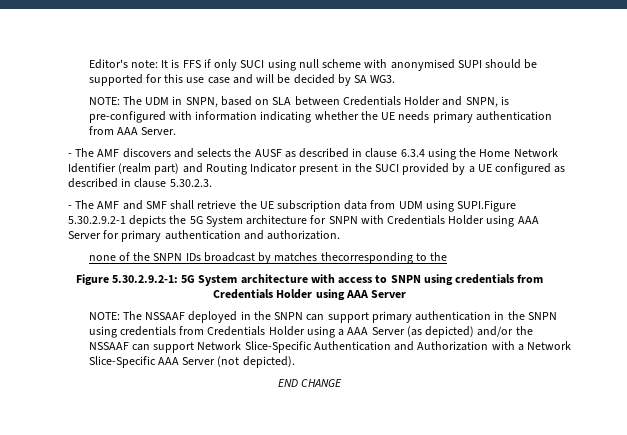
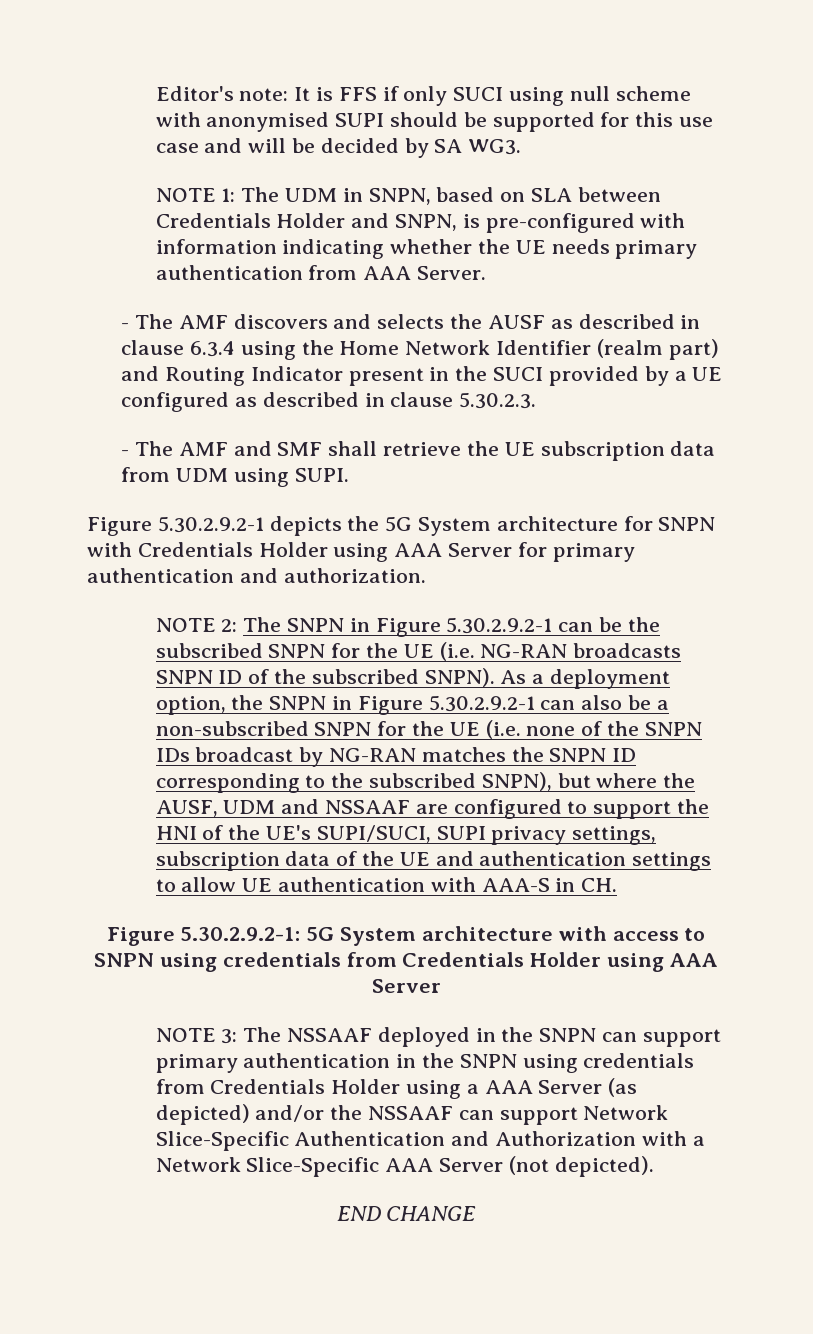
[88,97,120,105] NOTE: -> [155,188,236,202] NOTE 1:
[457,200,517,212] SUPI.Figure -> [294,468,349,482] [87,517,152,536] SUPI. // Figure
(341, 235) none -> [155,617,660,637] [155,642,682,661] [155,668,670,689] [155,695,669,715] [155,720,521,739] NOTE 2: The SNPN in Figure 5.30.2.9.2-1 can be the subscribed SNPN for the UE (i.e. NG-RAN broadcasts SNPN ID of the subscribed SNPN). As a deployment option, the SNPN in Figure 5.30.2.9.2-1 can also be a non-subscribed SNPN for the UE (i.e.
[274,252,448,264] matches thecorresponding to the -> [328,747,637,762] [155,772,696,793] [155,799,709,819] [155,825,657,845] [155,851,712,871] [155,877,618,892] NG-RAN matches the SNPN ID corresponding to the subscribed SNPN), but where the AUSF, UDM and NSSAAF are configured to support the HNI of the UE's SUPI/SUCI, SUPI privacy settings, subscription data of the UE and authentication settings to allow UE authentication with AAA-S in CH.
[88,312,120,320] NOTE: -> [155,1028,238,1044] NOTE 3:

